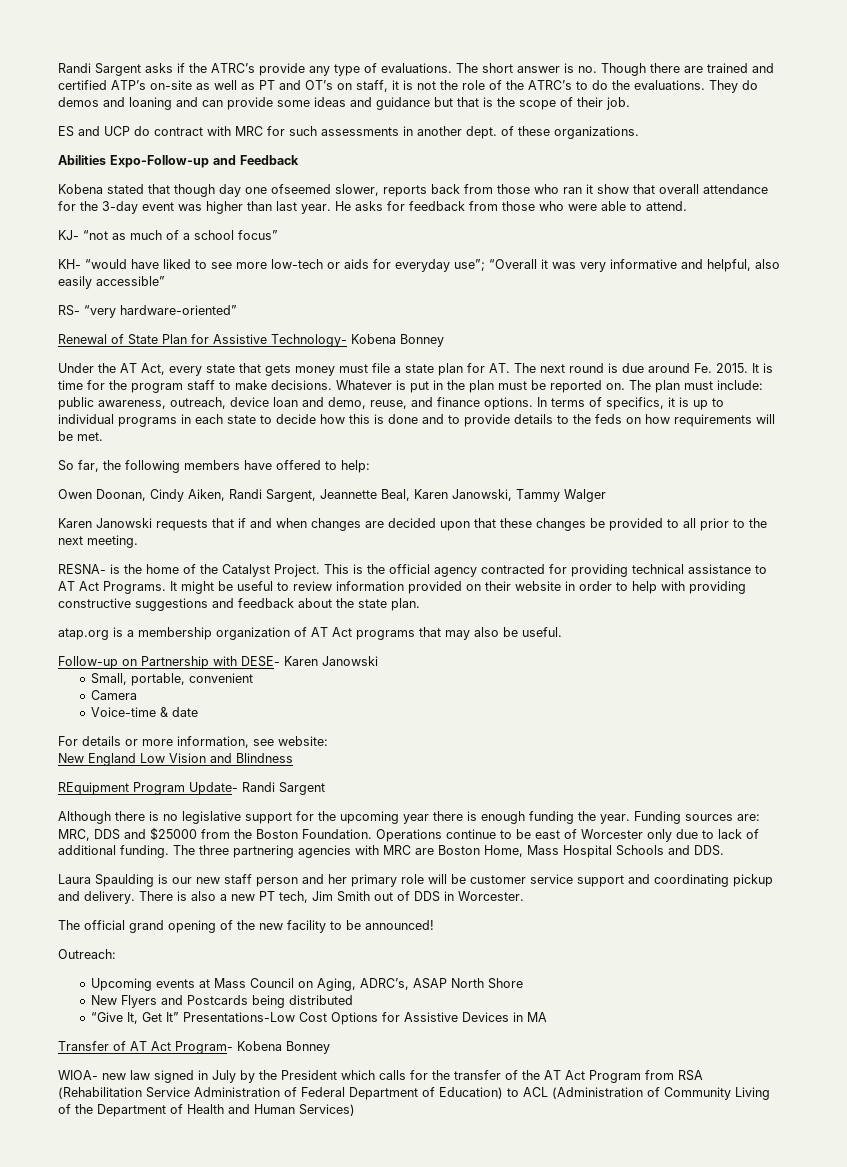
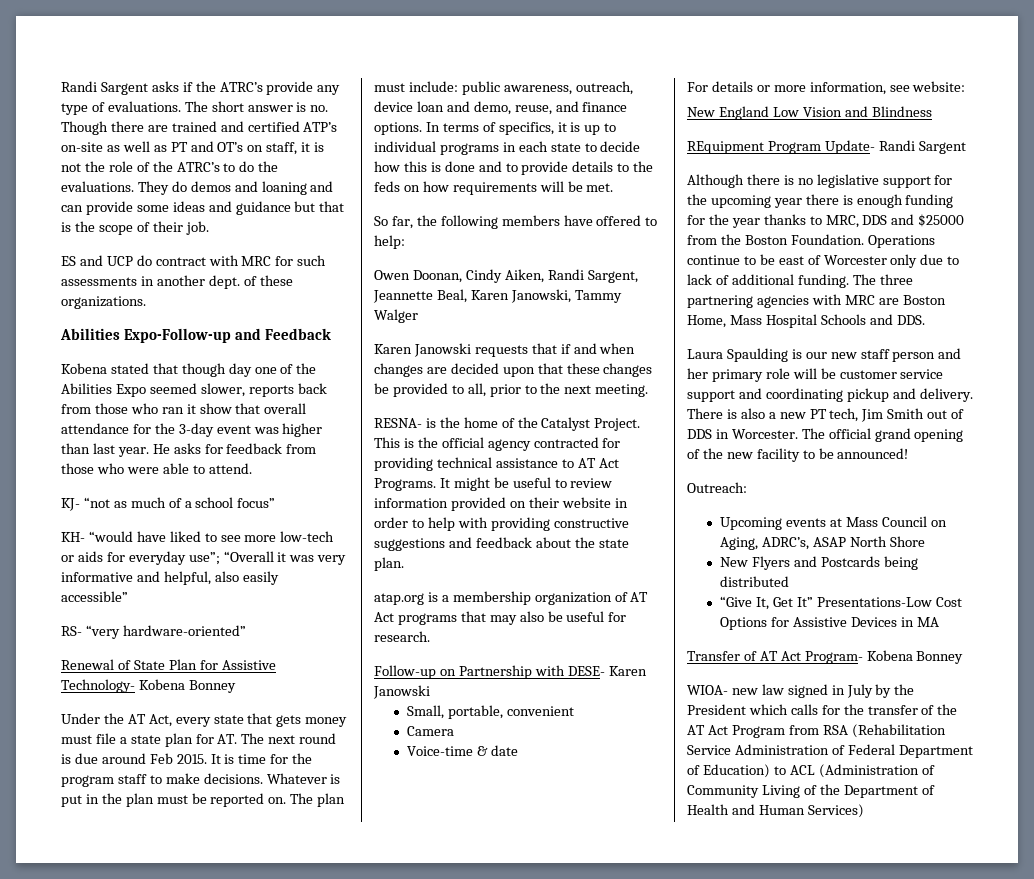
[271,184,331,194] ofseemed -> [280,363,317,374] [61,383,197,397] of the Abilities Expo seemed
[694,363,712,373] Fe. -> [149,753,173,764] Feb
[683,518,696,528] all -> [467,383,486,397] all,
[522,627,562,637] useful. -> [566,611,627,622] [374,631,430,642] useful for research.
[578,811,760,824] the year. Funding sources are: -> [687,214,822,228] for the year thanks to
(524, 896) // -> (798, 434) none

